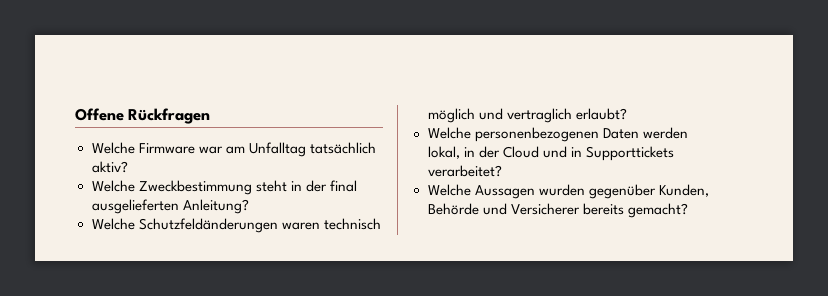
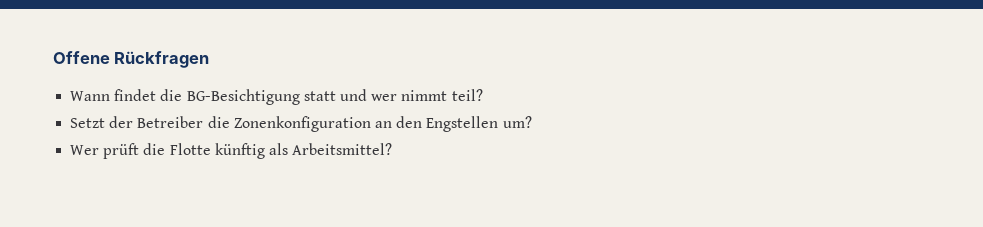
[91,142,376,157] [91,161,128,173] [91,180,357,195] [91,199,249,214] [91,218,381,233] [427,108,627,123] [427,127,688,142] [427,146,674,161] [427,165,502,177] [427,184,709,199] [427,203,688,218] Welche Firmware war am Unfalltag tatsächlich aktiv? // Welche Zweckbestimmung steht in der final ausgelieferten Anleitung? // Welche Schutzfeldänderungen waren technisch möglich und vertraglich erlaubt? // Welche personenbezogenen Daten werden lokal, in der Cloud und in Supporttickets verarbeitet? // Welche Aussagen wurden gegenüber Kunden, Behörde und Versicherer bereits gemacht? -> [70,89,483,105] [70,116,532,132] [70,143,393,159] Wann findet die BG-Besichtigung statt und wer nimmt teil? // Setzt der Betreiber die Zonenkonfiguration an den Engstellen um? // Wer prüft die Flotte künftig als Arbeitsmittel?

